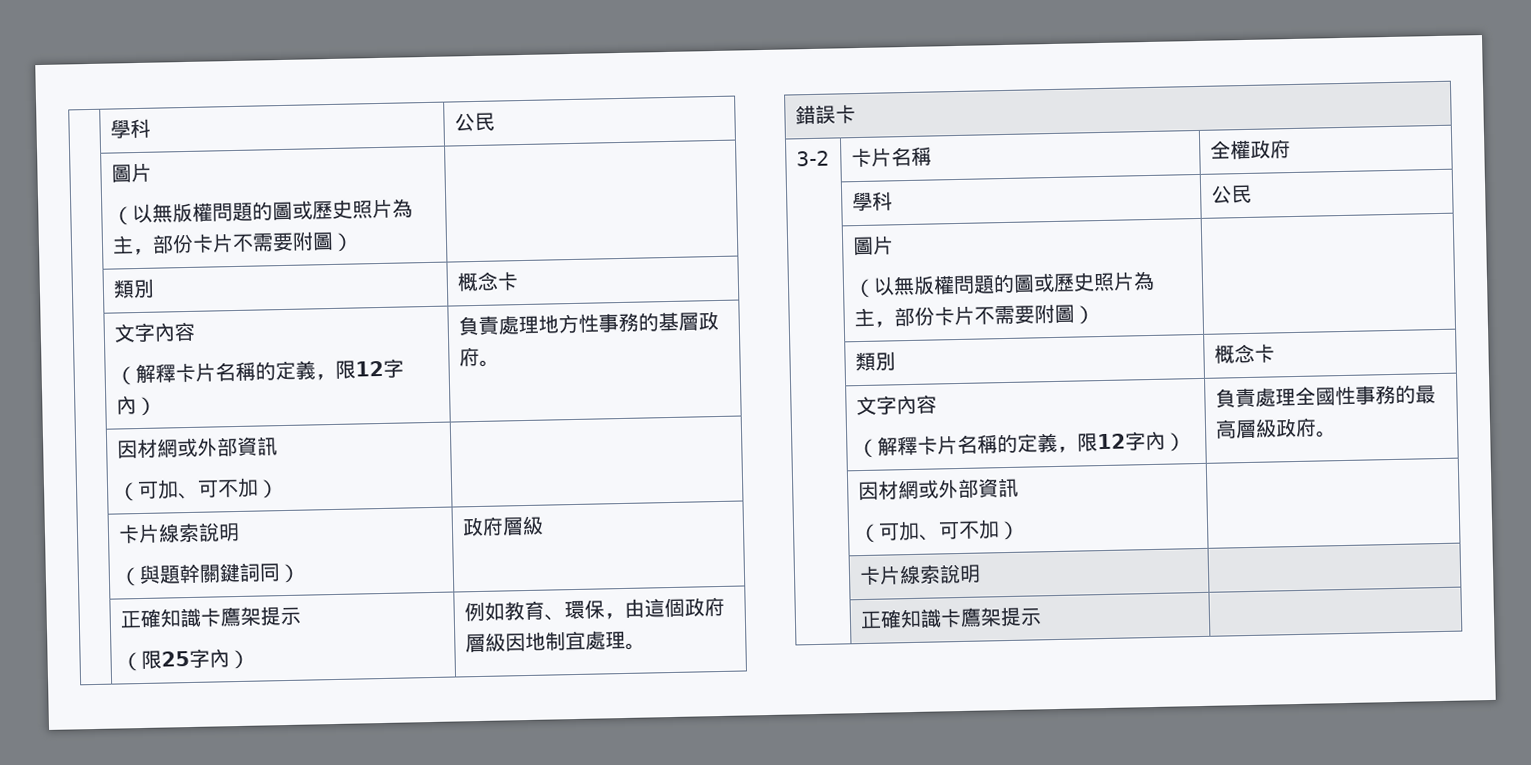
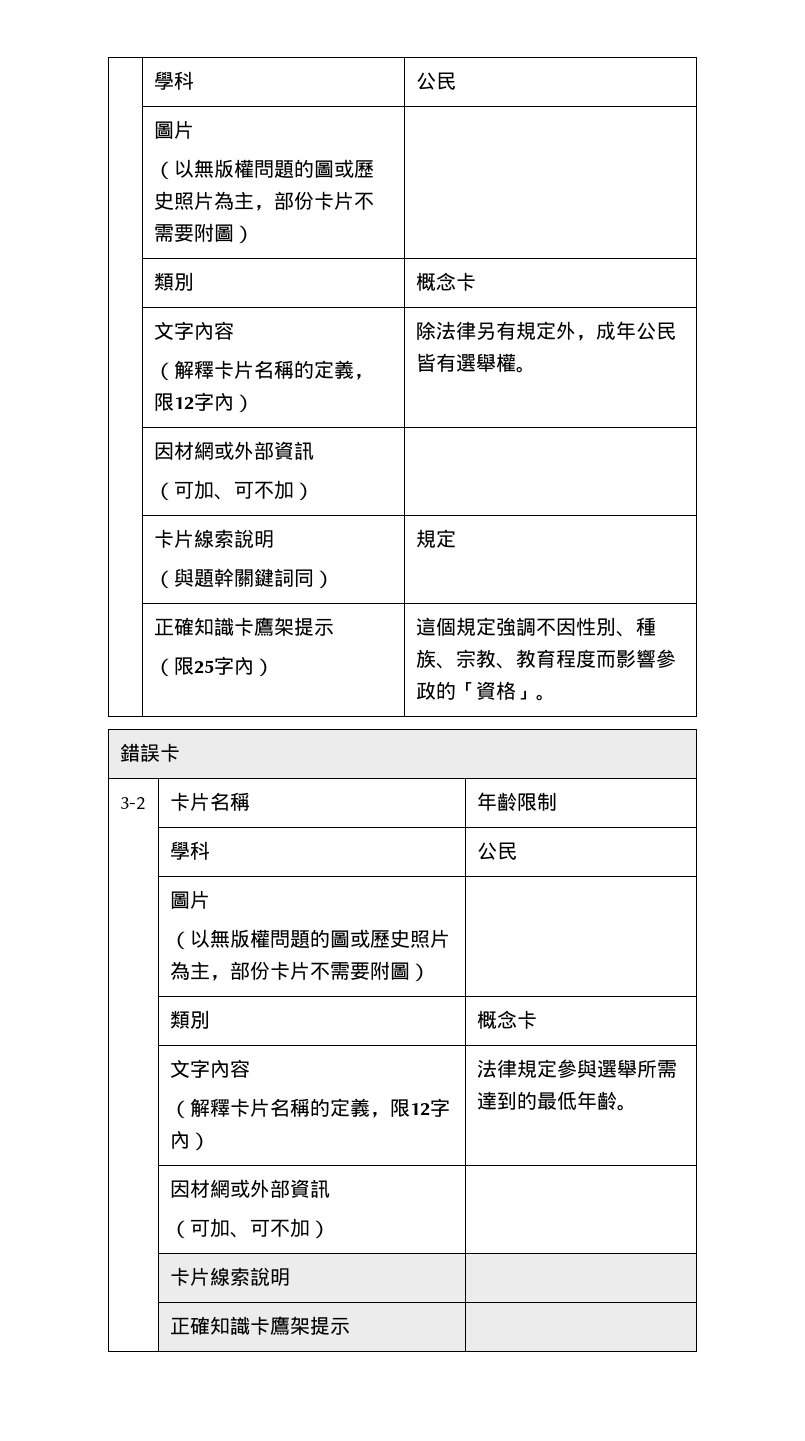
[457,310,719,336] [458,346,480,367] 負責處理地方性事務的基層政府 -> [416,321,677,341] [416,353,517,372] 除法律另有規定外，成年公民皆有選舉權
[461,515,544,537] 政府層級 -> [416,529,457,548] 規定
[463,596,725,622] [464,630,626,653] 例如教育、環保，由這個政府層級因地制宜處理 -> [416,617,657,637] [416,649,677,669] [416,681,537,700] 這個規定強調不因性別、種族、宗教、教育程度而影響參政的「資格」
[1209,139,1291,160] 全權政府 -> [477,792,558,811] 年齡限制
[1214,384,1436,408] [1214,417,1317,439] 負責處理全國性事務的最高層級政府 -> [477,1059,678,1078] [477,1091,618,1110] 法律規定參與選舉所需達到的最低年齡

